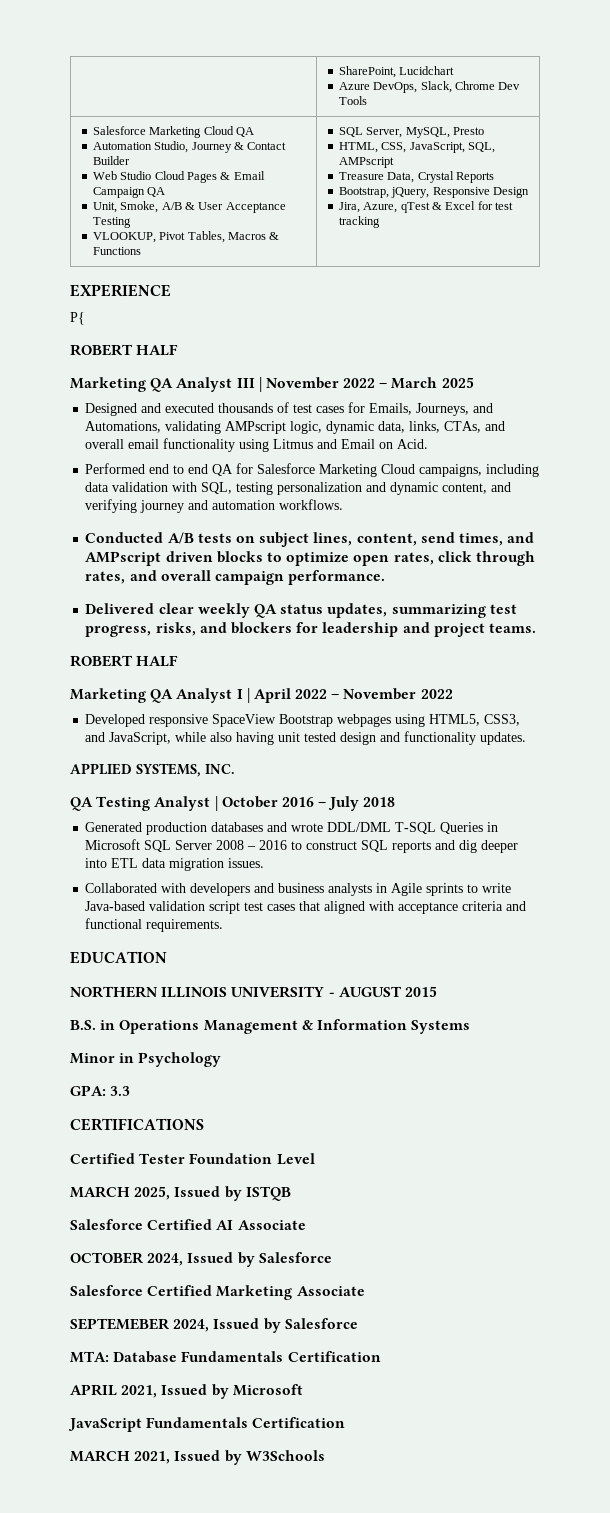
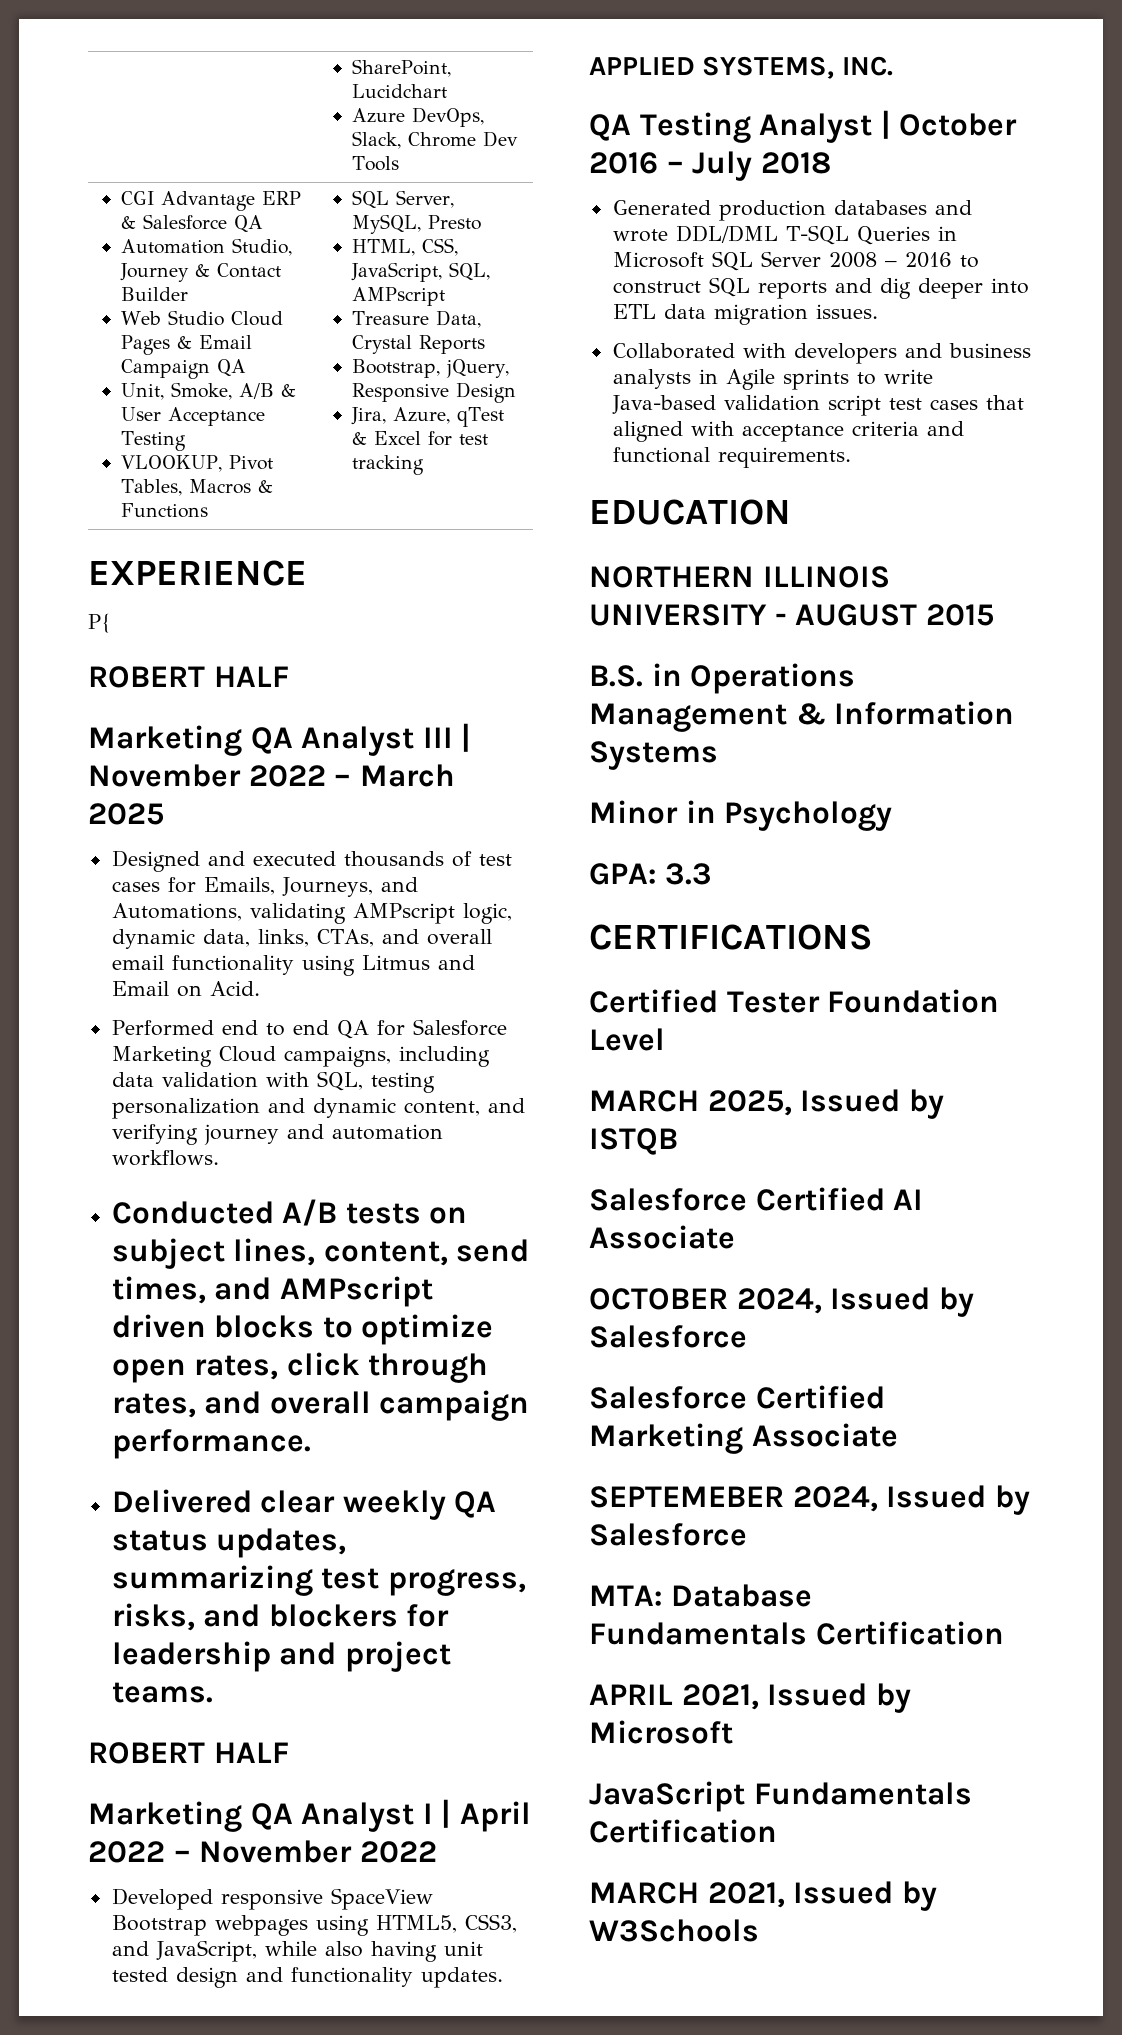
[92,126,234,138] Salesforce Marketing Cloud -> [120,191,301,211] [120,214,227,230] CGI Advantage ERP & Salesforce

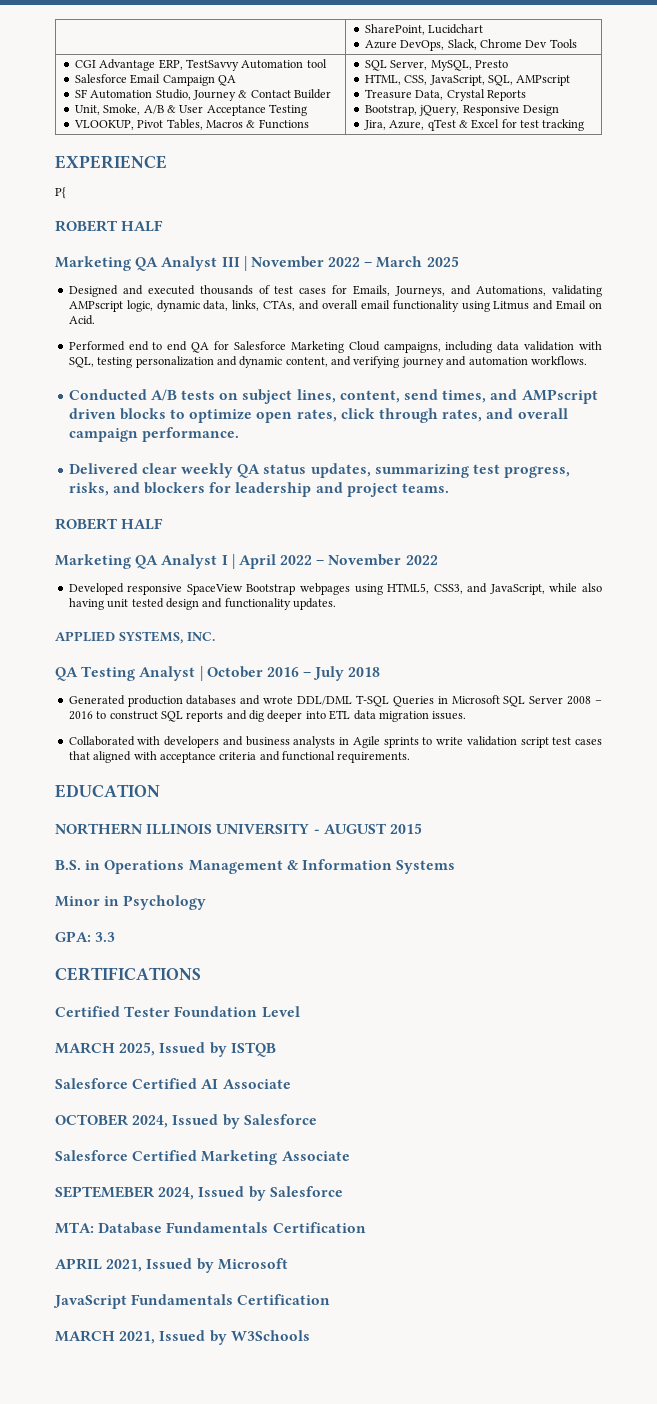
[261,191,301,205] [120,214,263,233] ERP & Salesforce QA // -> [158,59,327,71] [74,74,236,86] [74,89,87,98] ERP, TestSavvy Automation tool // Salesforce Email Campaign QA // SF
[120,310,283,326] [120,335,252,355] [120,359,246,379] // Web Studio Cloud Pages & Email Campaign QA -> (332, 94) none
[611,395,716,414] Java-based -> (464, 741) none

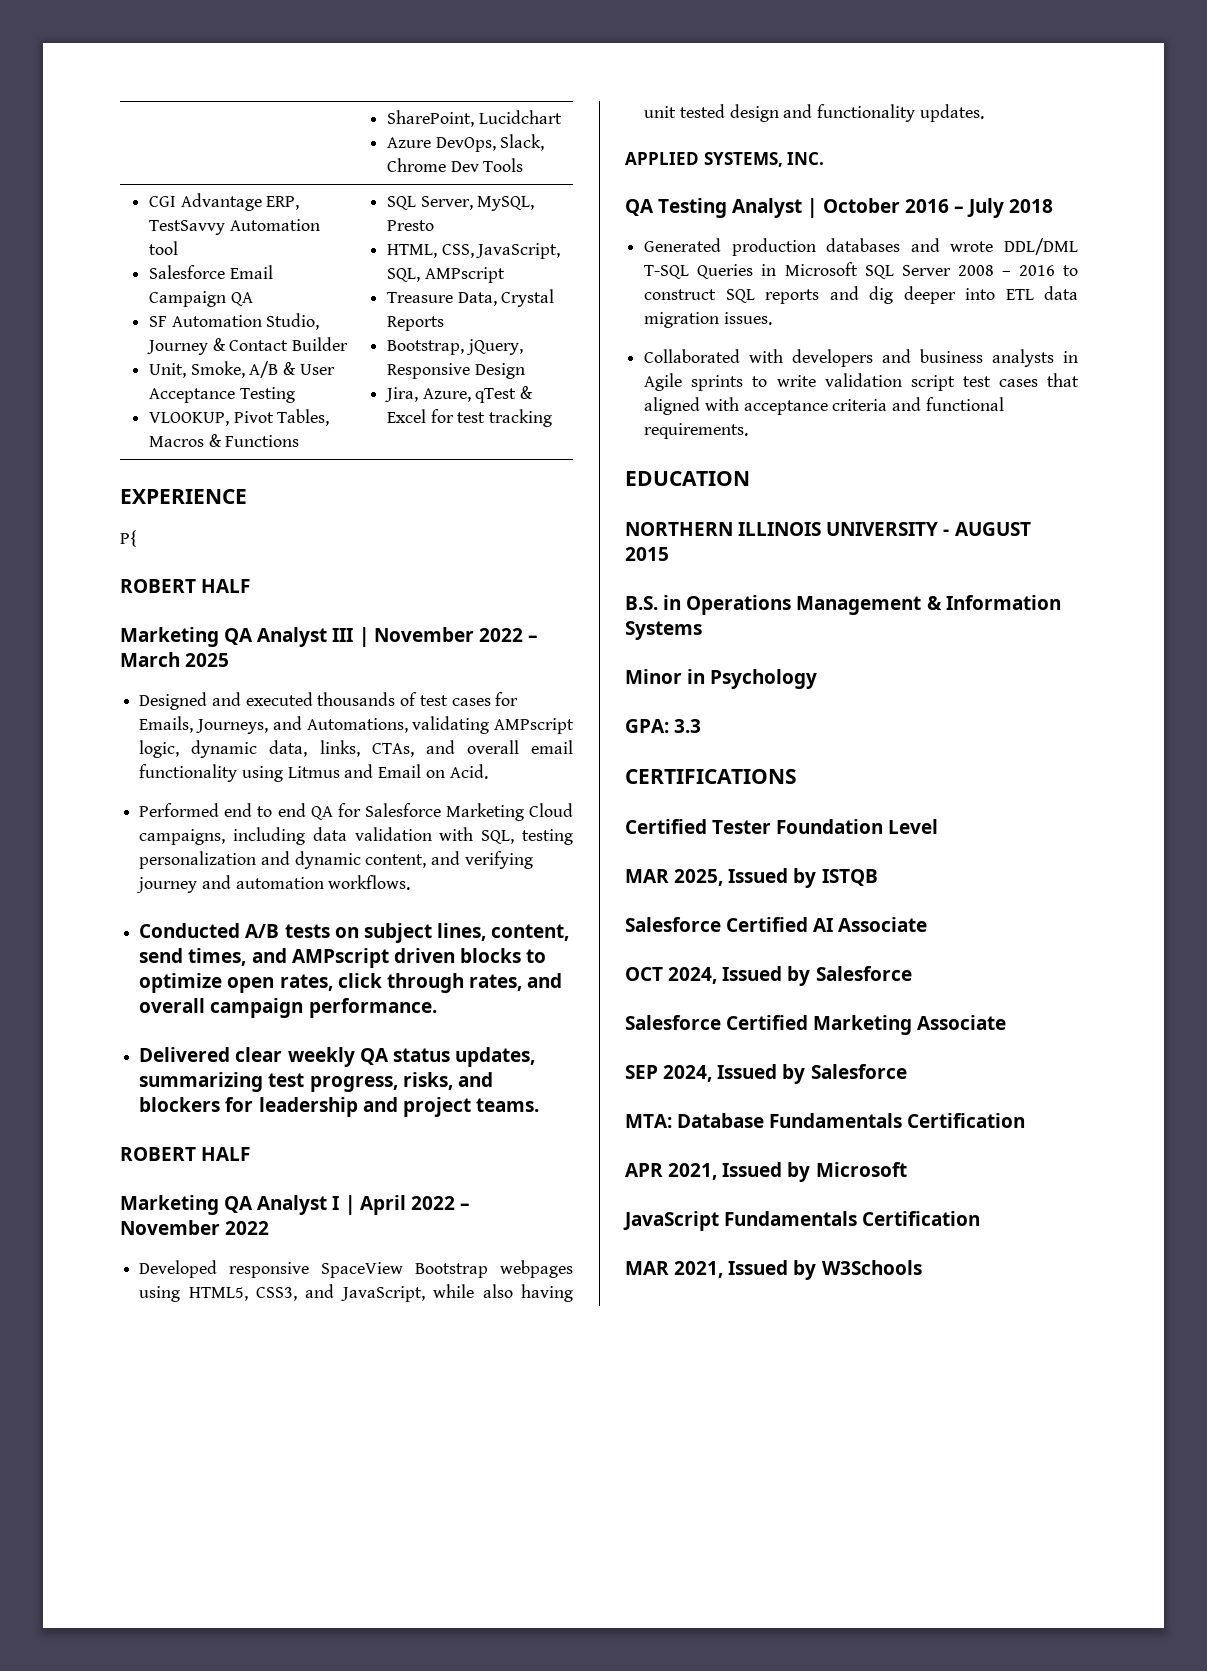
[55,1042,115,1054] MARCH -> [625,869,669,883] MAR
[55,1114,128,1126] OCTOBER -> [625,967,663,981] OCT
[55,1186,154,1198] SEPTEMEBER -> [625,1065,658,1079] SEP
[55,1258,102,1270] APRIL -> [625,1163,663,1177] APR
[55,1330,115,1342] MARCH -> [625,1261,669,1275] MAR

